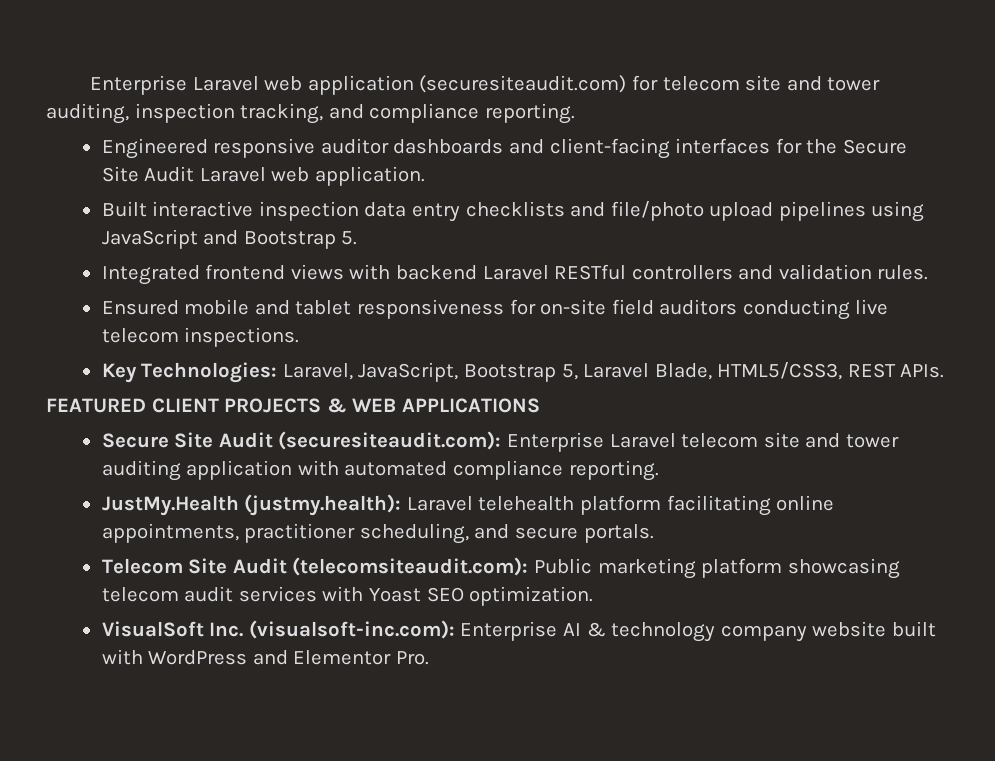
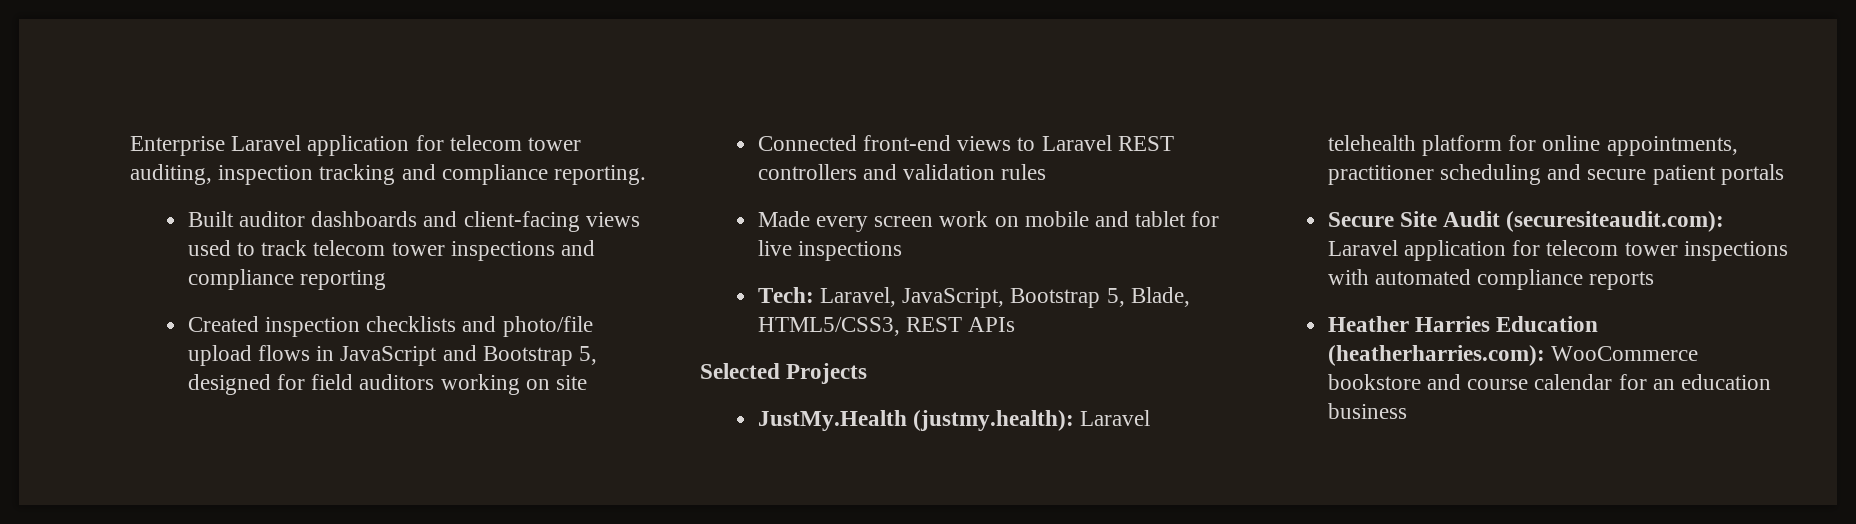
[90,75,822,95] Enterprise Laravel web application (securesiteaudit.com) for telecom site and -> [130,135,522,156] Enterprise Laravel application for telecom
[240,103,324,124] tracking, -> [319,164,396,185] tracking
[101,138,316,159] Engineered responsive -> [187,211,234,227] Built
[675,138,907,154] [101,166,426,186] [101,201,925,222] [101,229,358,249] [101,264,929,285] [101,299,889,320] [101,327,300,347] [101,362,278,383] interfaces for the Secure Site Audit Laravel web application. // Built interactive inspection data entry checklists and file/photo upload pipelines using JavaScript and Bootstrap 5. // Integrated frontend views with backend Laravel RESTful controllers and validation rules. // Ensured mobile and tablet responsiveness for on-site field auditors conducting live telecom inspections. // Key Technologies: -> [585,212,640,227] [187,240,596,261] [187,269,386,290] [187,316,593,337] [187,345,598,366] [187,374,588,395] [757,135,1174,151] [757,164,1047,180] [757,211,1220,232] [757,240,902,261] [757,287,814,303] views used to track telecom tower inspections and compliance reporting // Created inspection checklists and photo/file upload flows in JavaScript and Bootstrap 5, designed for field auditors working on site // Connected front-end views to Laravel REST controllers and validation rules // Made every screen work on mobile and tablet for live inspections // Tech:
[583,363,650,378] Laravel -> (1125, 297) none
[900,364,945,378] [46,398,540,413] [101,431,899,452] [101,460,659,481] APIs. // FEATURED CLIENT PROJECTS & WEB APPLICATIONS // Secure Site Audit (securesiteaudit.com): Enterprise Laravel telecom site and tower auditing application with automated compliance reporting. -> [968,317,1016,332] [700,363,868,384] APIs // Selected Projects
[666,495,771,516] facilitating -> [1508,135,1537,151] for
[359,523,469,544] scheduling, -> [1439,164,1541,185] scheduling
[583,524,654,543] [101,557,900,579] [101,586,594,606] [101,620,936,642] [101,649,430,665] portals. // Telecom Site Audit (telecomsiteaudit.com): Public marketing platform showcasing telecom audit services with Yoast SEO optimization. // VisualSoft Inc. (visualsoft-inc.com): Enterprise AI & technology company website built with WordPress and Elementor Pro. -> [1652,164,1784,185] [1327,211,1725,232] [1327,240,1788,261] [1327,269,1655,290] [1327,316,1599,332] [1327,345,1698,366] [1327,374,1772,390] [1327,403,1407,419] patient portals // Secure Site Audit (securesiteaudit.com): Laravel application for telecom tower inspections with automated compliance reports // Heather Harries Education (heatherharries.com): WooCommerce bookstore and course calendar for an education business

